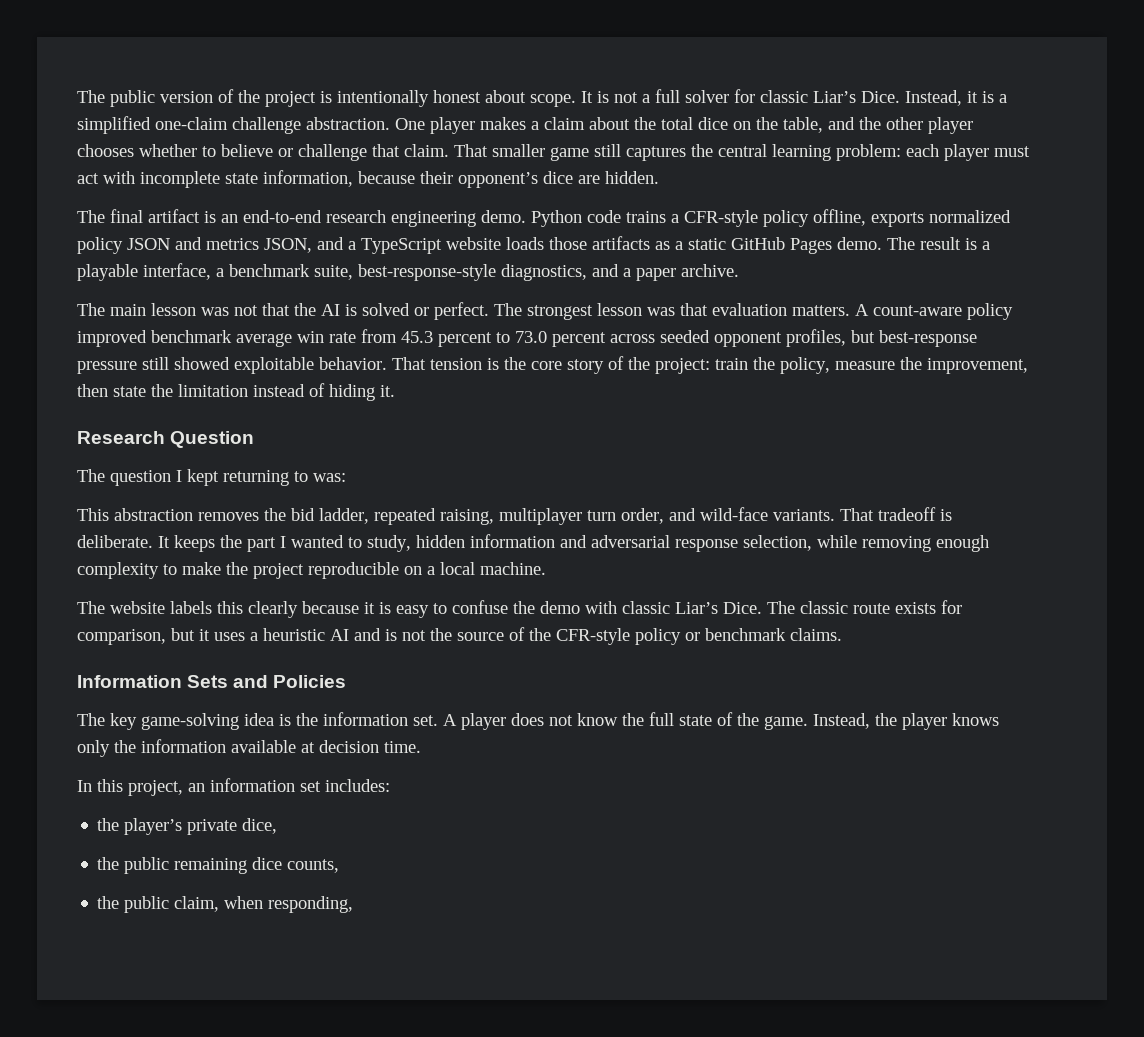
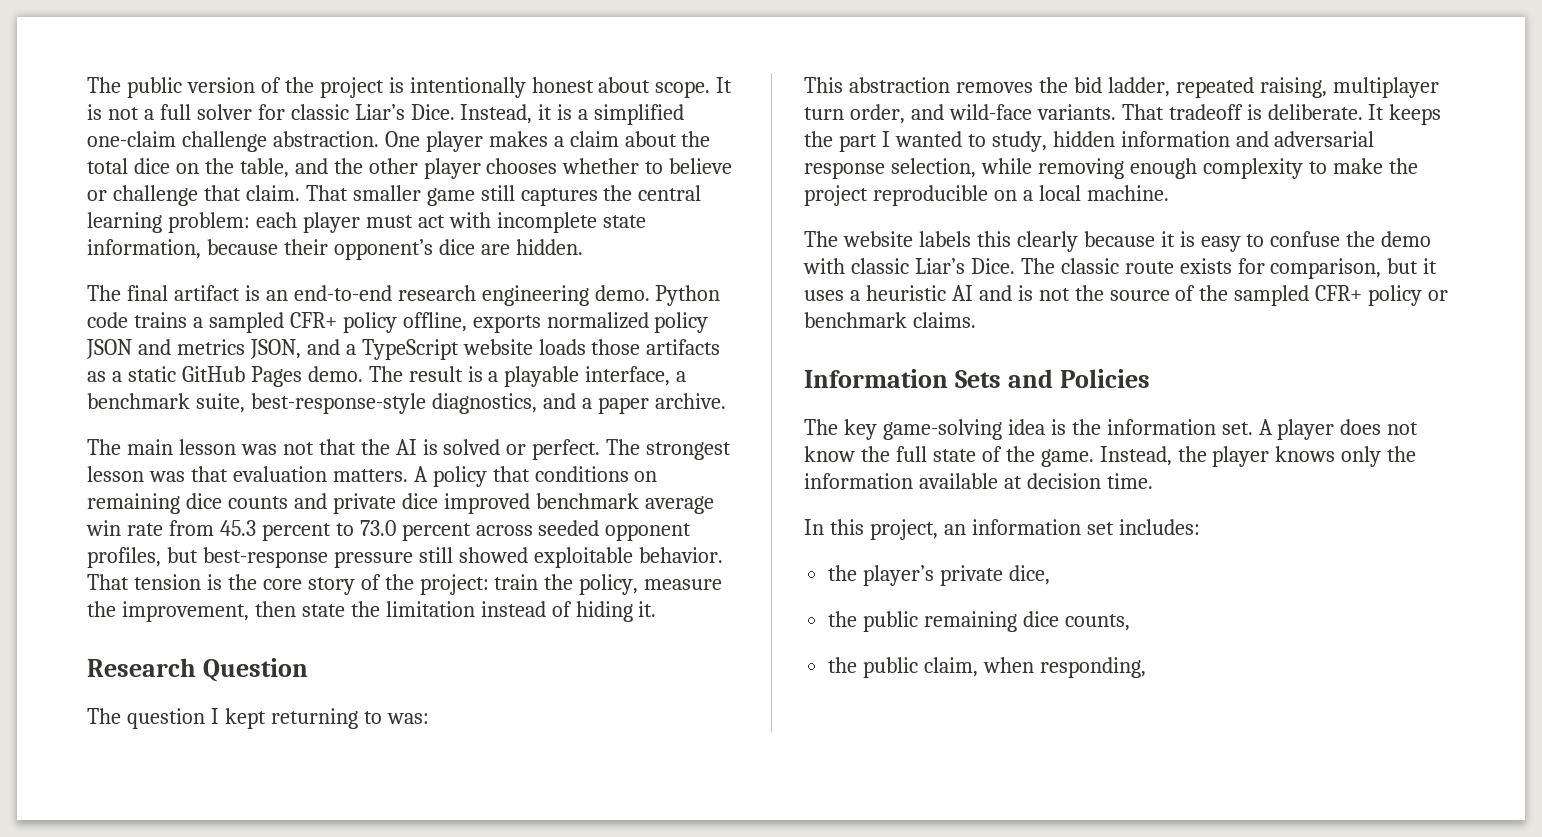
[684,210,758,227] CFR-style -> [208,312,337,333] sampled CFR+
[873,303,1013,320] count-aware policy -> [432,466,658,487] [87,493,438,514] policy that conditions on remaining dice counts and private dice
[556,628,630,645] CFR-style -> [1234,285,1363,306] sampled CFR+

